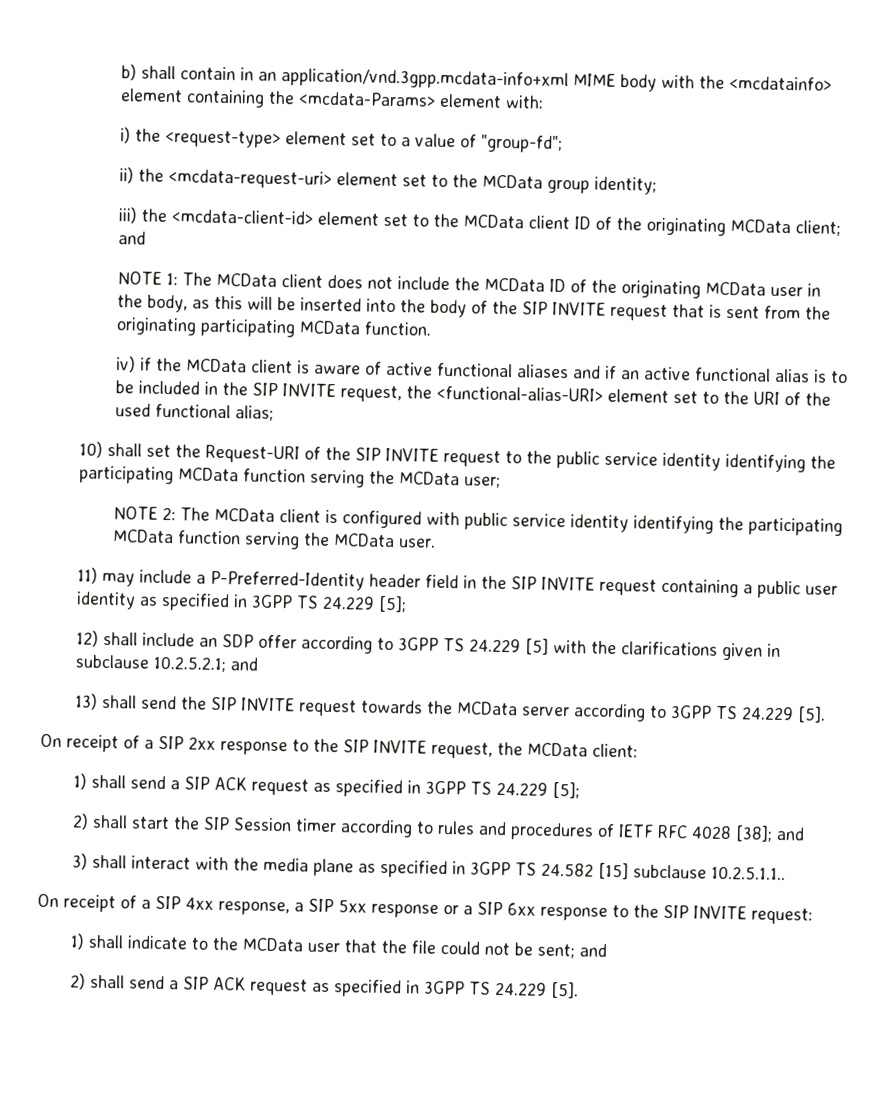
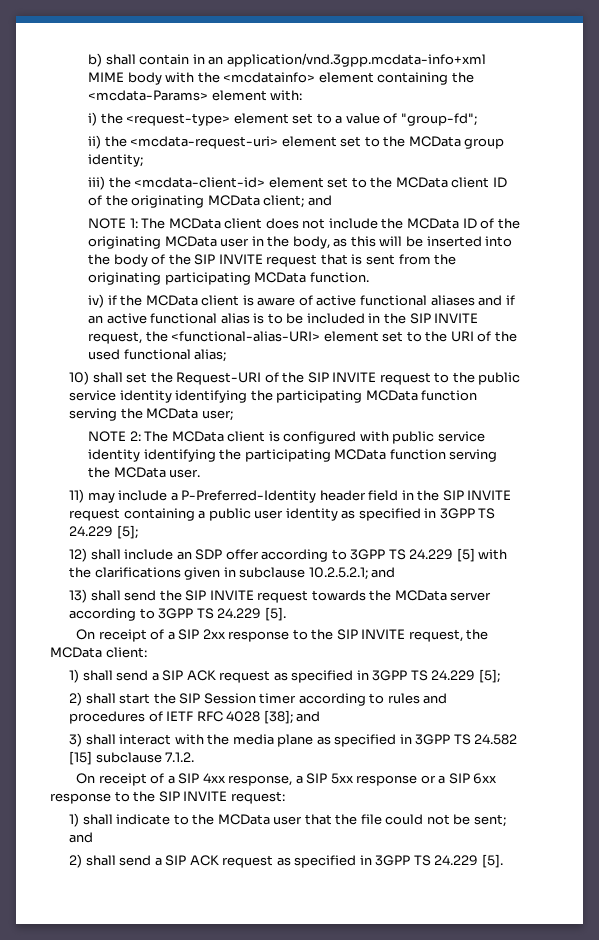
[711,865,787,881] 10.2.5.1.1.. -> [165,752,195,762] 7.1.2.

